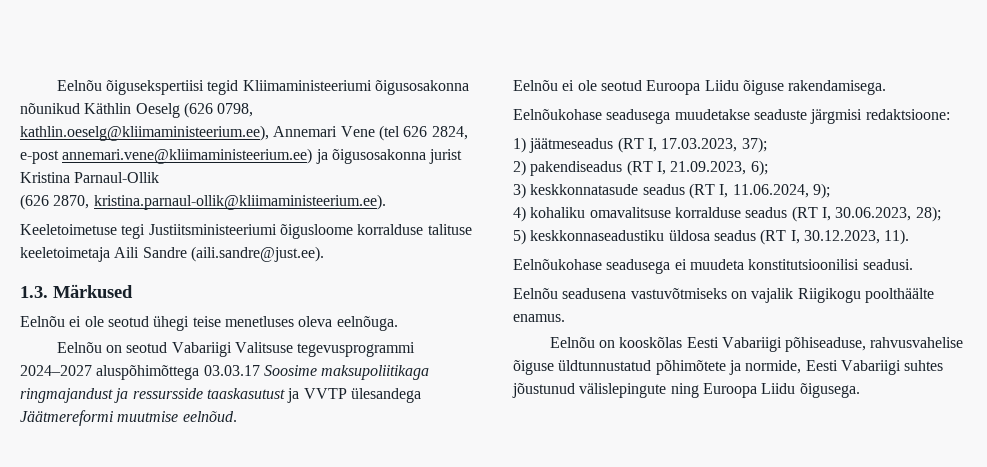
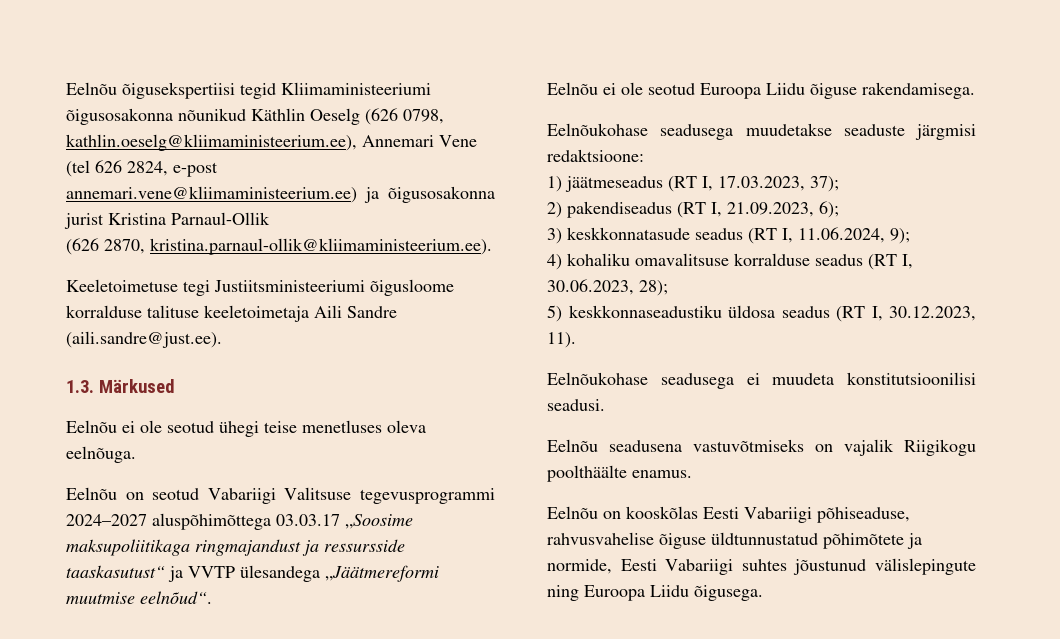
[263,365,317,376] Soosime -> [345,514,413,529] „Soosime
[206,388,285,399] taaskasutust -> [66,565,165,578] taaskasutust“
[20,410,237,426] Jäätmereformi muutmise eelnõud. -> [325,565,439,582] [66,591,212,604] „Jäätmereformi muutmise eelnõud“.

